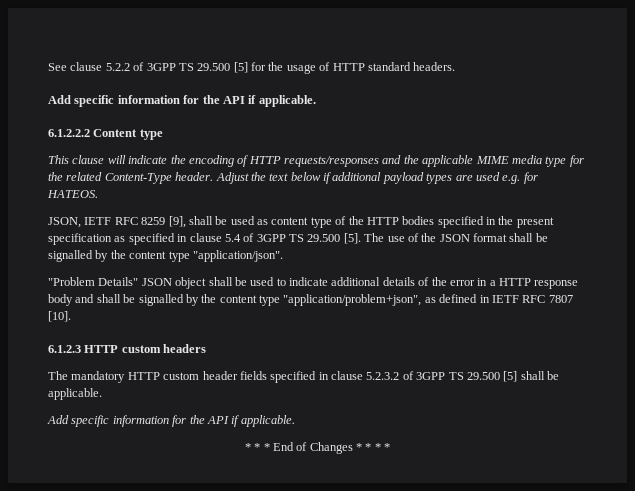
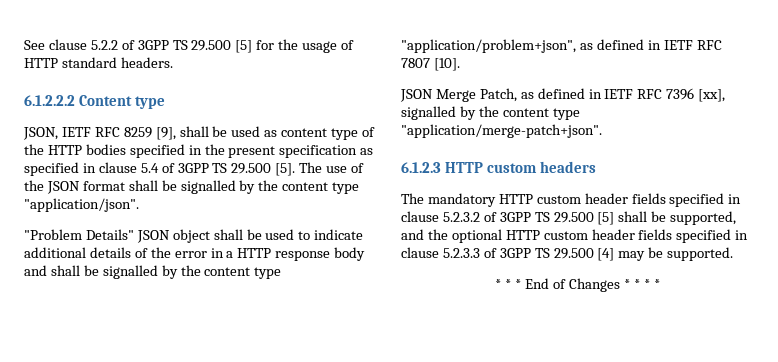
[48,95,316,107] [48,129,163,140] [48,155,584,167] [48,172,538,184] [47,190,98,198] Add specific information for the API if applicable. // 6.1.2.2.2 Content type // This clause will indicate the encoding of HTTP requests/responses and the applicable MIME media type for the related Content-Type header. Adjust the text below if additional payload types are used e.g. for HATEOS. -> [24,95,165,109] 6.1.2.2.2 Content type
(71, 316) none -> [400,88,726,102] [401,106,580,120] [401,124,602,138] // JSON Merge Patch, as defined in IETF RFC 7396 [xx], signalled by the content type "application/merge-patch+json".
[48,388,102,400] [47,415,295,427] applicable. // Add specific information for the API if applicable. -> [670,211,737,225] [401,229,749,243] [401,247,734,261] supported, and the optional HTTP custom header fields specified in clause 5.2.3.3 of 3GPP TS 29.500 [4] may be supported.

